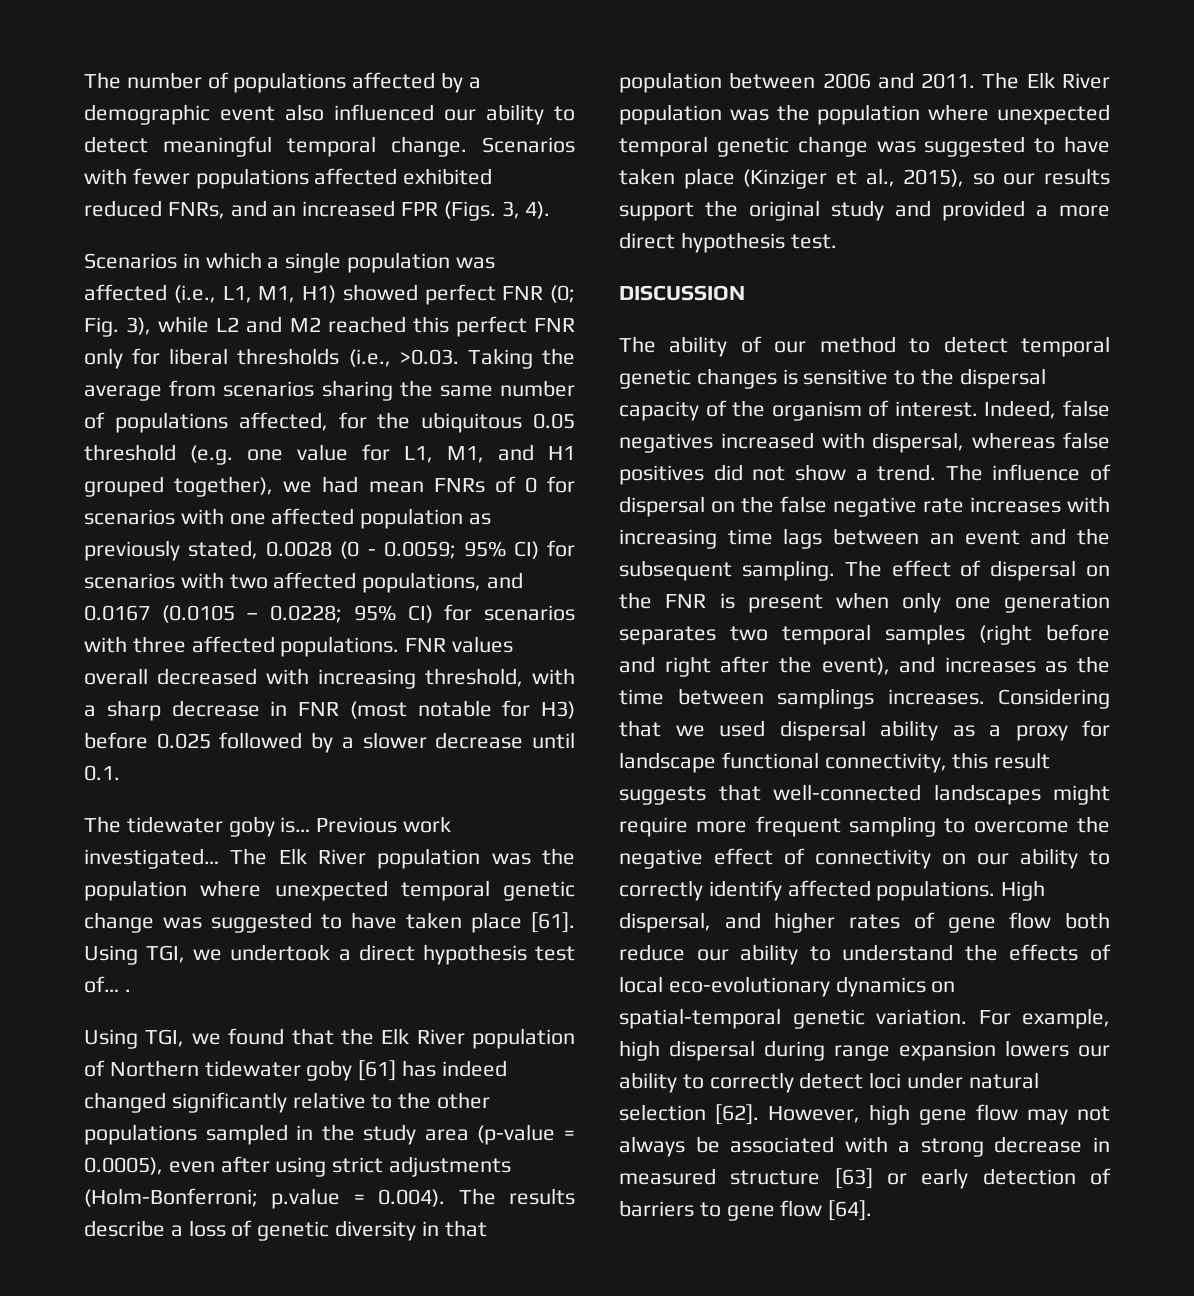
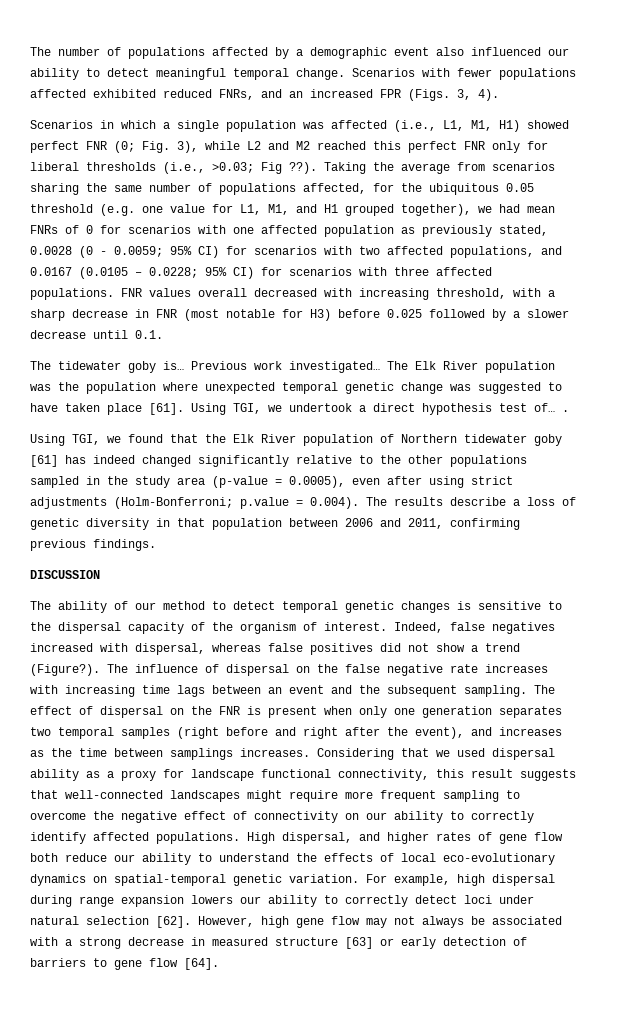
[399,349,459,365] >0.03. -> [212,162,317,174] >0.03; Fig ??).
[921,72,1110,89] [619,104,1110,125] [619,136,1110,157] [619,168,1110,189] [619,200,1110,221] [619,232,837,253] 2011. The Elk River population was the population where unexpected temporal genetic change was suggested to have taken place (Kinziger et al., 2015), so our results support the original study and provided a more direct hypothesis test. -> [408,518,520,530] [30,539,156,551] 2011, confirming previous findings.
[877,464,937,481] trend. -> [485,643,520,652] [30,664,100,676] trend (Figure?).

